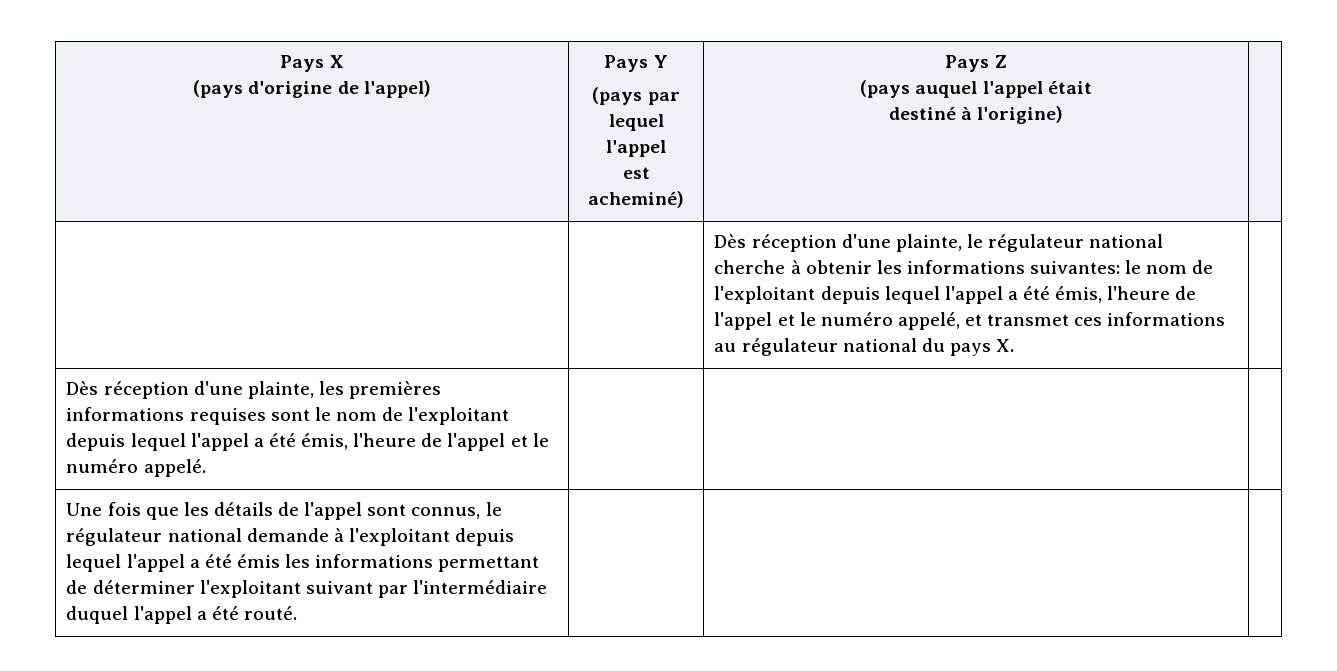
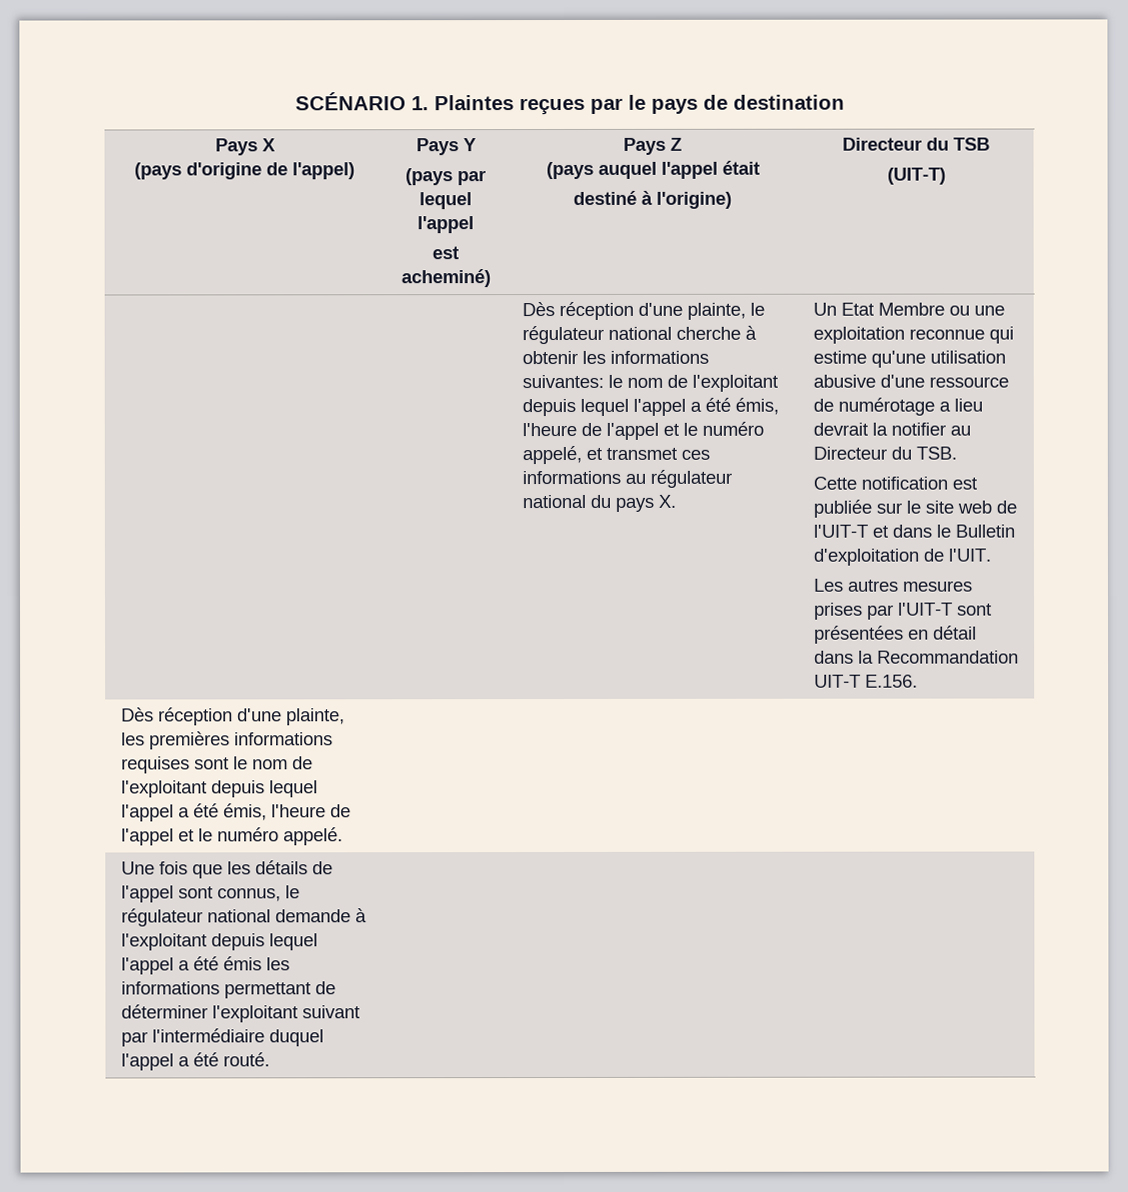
(280, 63) none -> [294,92,845,116] SCÉNARIO 1. Plaintes reçues par le pays de destination //
(1064, 115) none -> [842,137,990,151] [886,167,946,185] Directeur du TSB // (UIT-T)
(1015, 345) none -> [813,302,1006,316] [813,326,1015,344] [813,350,1007,368] [813,374,1010,388] [813,397,984,416] [813,422,972,436] [813,446,958,460] [813,476,978,490] [813,499,1018,518] [813,524,1016,538] [813,548,992,566] [813,578,973,592] [814,602,993,620] [814,625,978,644] [814,650,1020,664] [814,674,919,688] Un Etat Membre ou une exploitation reconnue qui estime qu'une utilisation abusive d'une ressource de numérotage a lieu devrait la notifier au Directeur du TSB. // Cette notification est publiée sur le site web de l'UIT-T et dans le Bulletin d'exploitation de l'UIT. // Les autres mesures prises par l'UIT-T sont présentées en détail dans la Recommandation UIT-T E.156.

